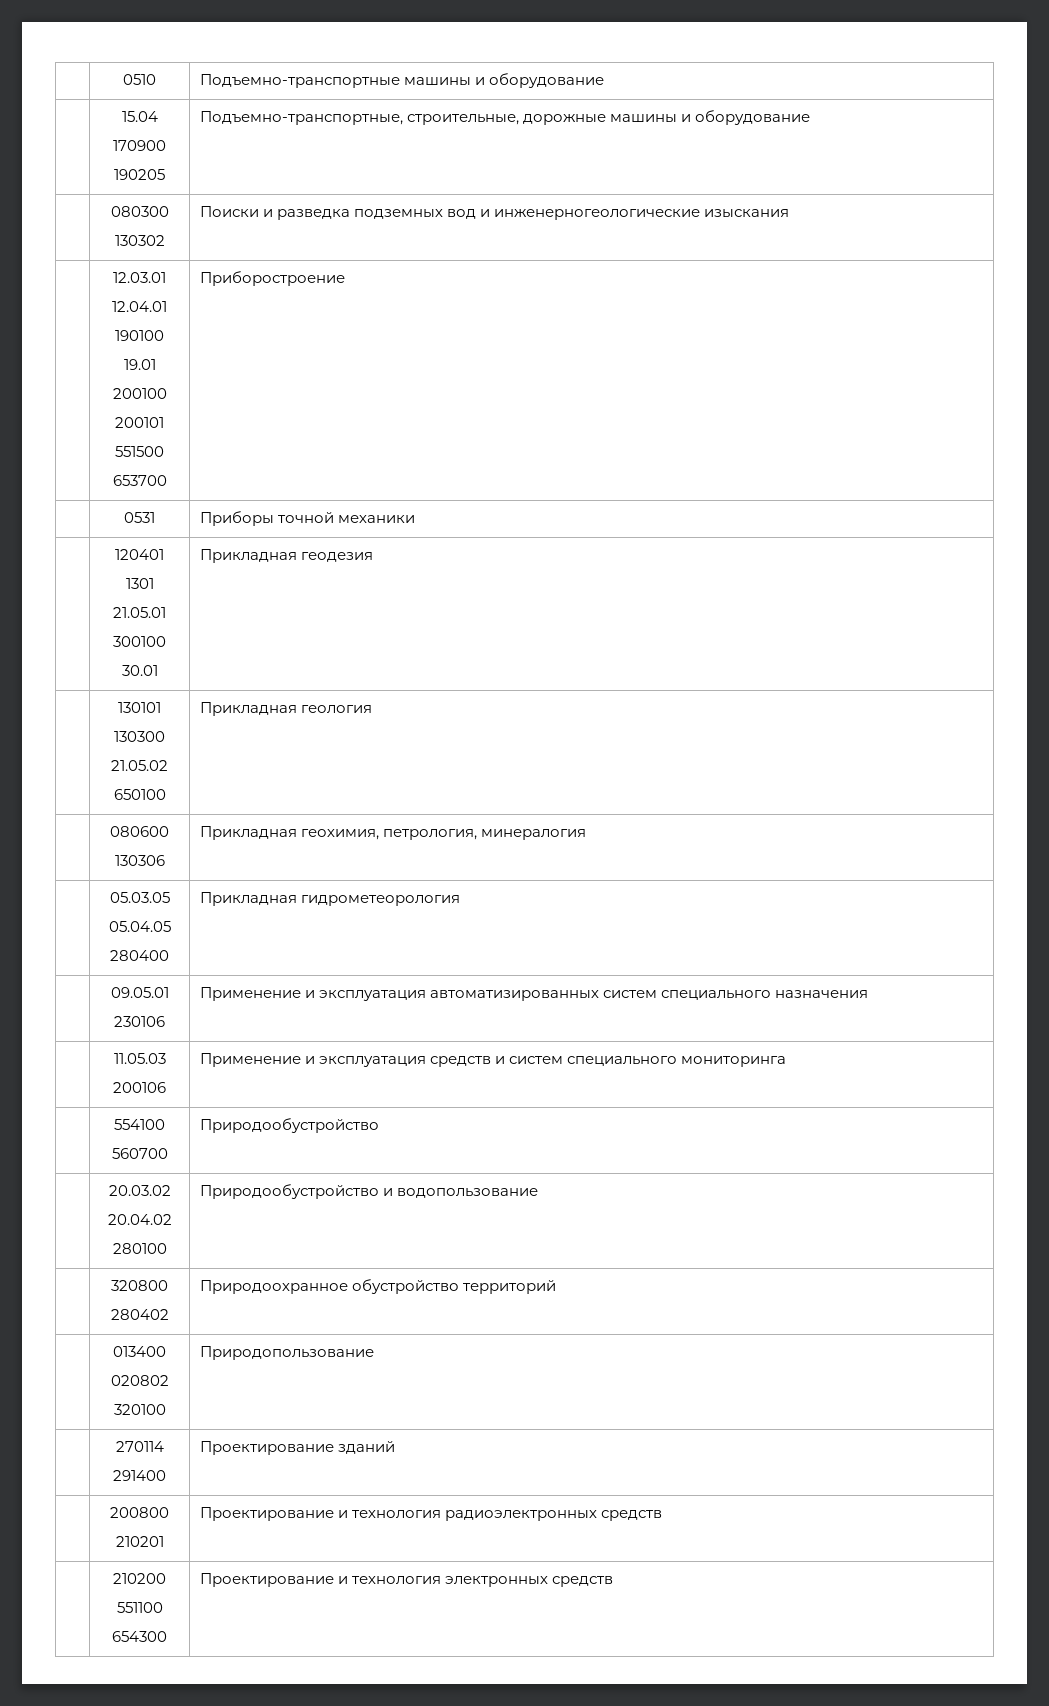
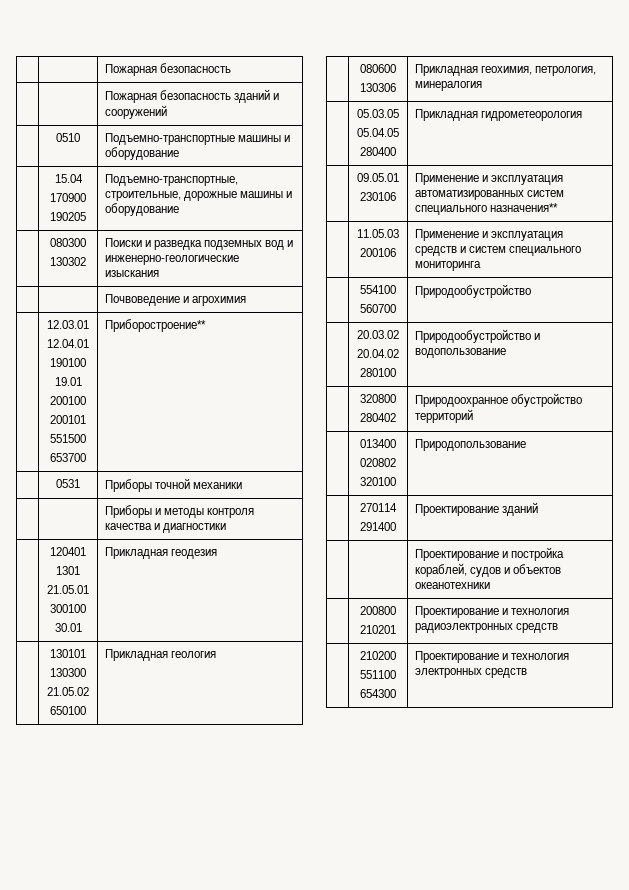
(123, 79) | -> [104,63,231,76] [104,89,280,103] [104,105,167,119] | | Пожарная безопасность // | | Пожарная безопасность зданий и сооружений // |
[494,209,701,220] инженерногеологические -> [104,255,239,265] инженерно-геологические
(790, 213) none -> [104,294,247,306] // | | Почвоведение и агрохимия
[199,271,345,286] Приборостроение -> [104,319,206,332] Приборостроение**
(416, 519) none -> [104,505,255,518] [104,523,227,533] // | | Приборы и методы контроля качества и диагностики
[775,990,869,998] назначения -> [489,203,558,212] назначения**
(395, 1447) none -> [414,547,565,561] [414,563,562,577] [414,582,490,589] // | | Проектирование и постройка кораблей, судов и объектов океанотехники

